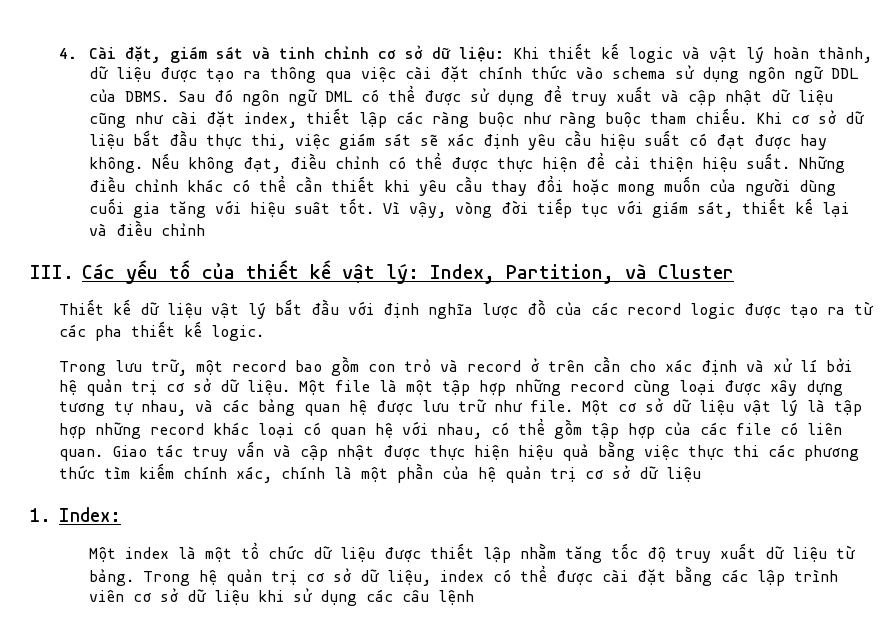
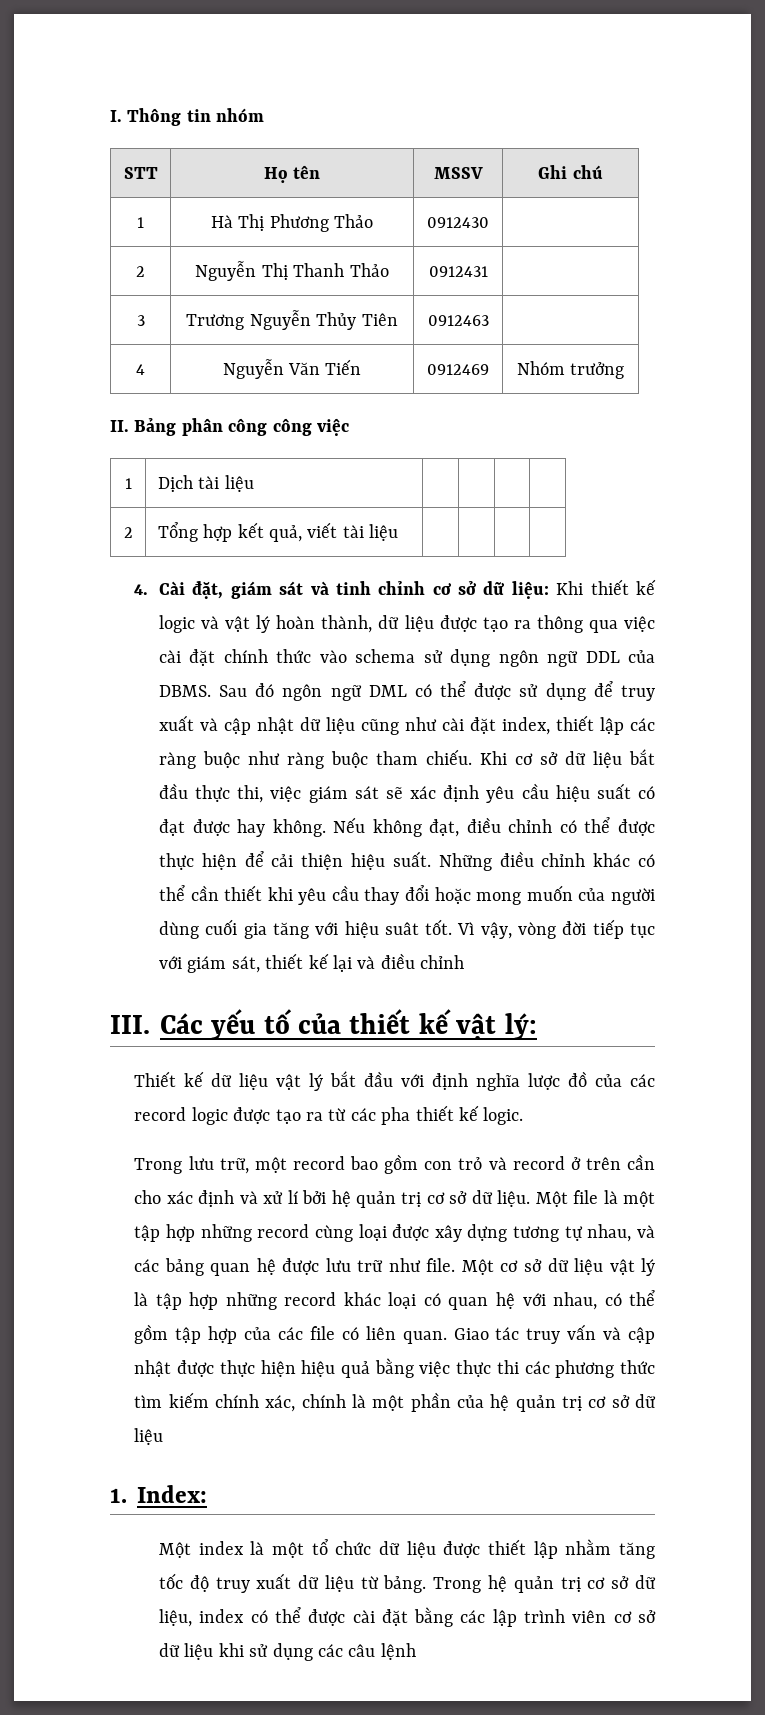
(59, 53) none -> [110,108,265,126] [123,167,158,179] [263,165,321,183] [433,167,483,179] [538,165,603,179] [137,217,144,228] [210,214,374,232] [427,217,489,228] [136,266,145,277] [195,261,389,281] [428,266,488,277] [136,315,145,326] [186,310,398,330] [427,315,489,326] [136,364,145,375] [222,359,362,379] [427,364,489,375] [516,361,625,379] [110,418,349,436] [124,478,132,489] [157,475,254,492] [123,527,133,538] [157,522,399,542] I. Thông tin nhóm // STT | Họ tên | MSSV | Ghi chú // 1 | Hà Thị Phương Thảo | 0912430 | // 2 | Nguyễn Thị Thanh Thảo | 0912431 | // 3 | Trương Nguyễn Thủy Tiên | 0912463 | // 4 | Nguyễn Văn Tiến | 0912469 | Nhóm trưởng // II. Bảng phân công công việc // 1 | Dịch tài liệu | | | | // 2 | Tổng hợp kết quả, viết tài liệu | | | | //
[430,263,734,284] Index, Partition, và Cluster -> (537, 1026) none

